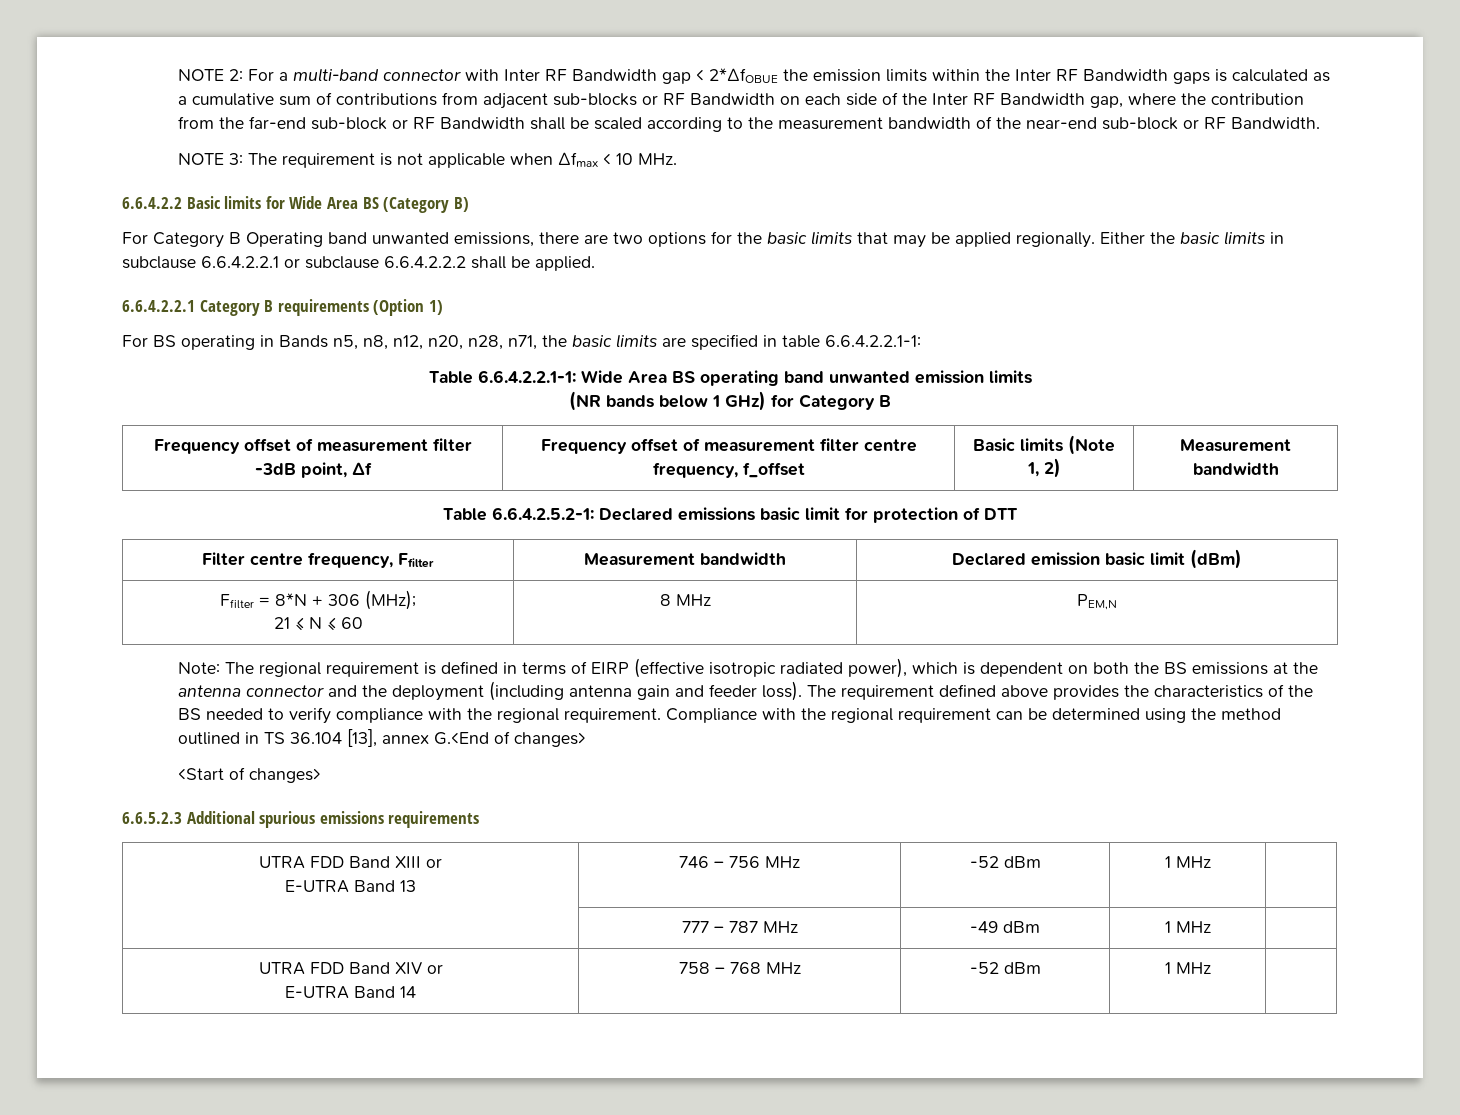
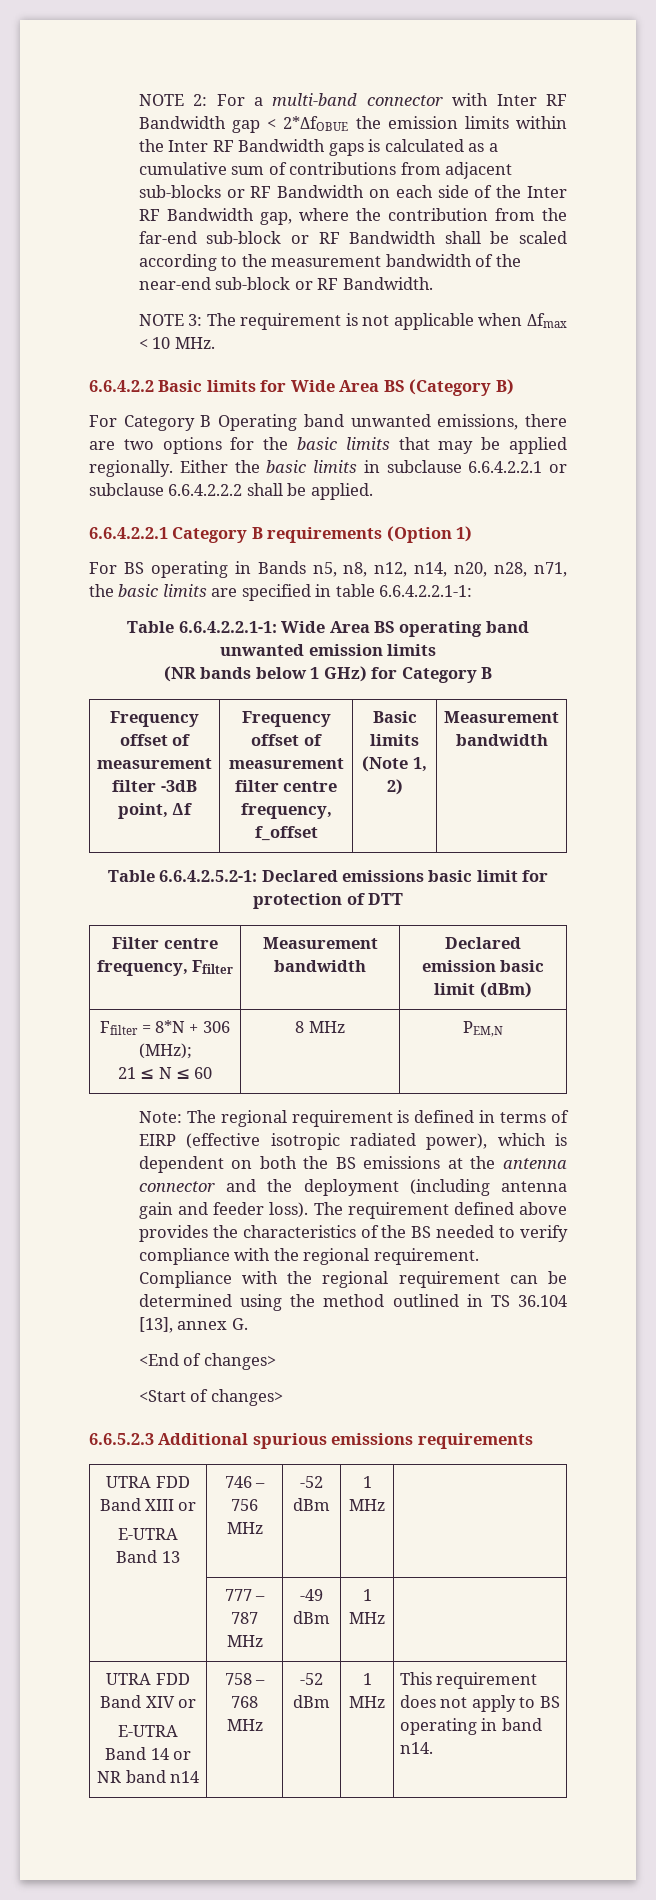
(423, 342) none -> [414,562,448,577] n14,
[433,732,489,745] G.<End -> [231,1318,248,1330] [138,1353,179,1366] G. // <End
(416, 992) none -> [172,1751,191,1760] [97,1770,199,1783] or NR band n14
(1211, 968) none -> [399,1672,538,1689] [399,1695,560,1712] [399,1718,542,1735] [399,1742,433,1754] This requirement does not apply to BS operating in band n14.

